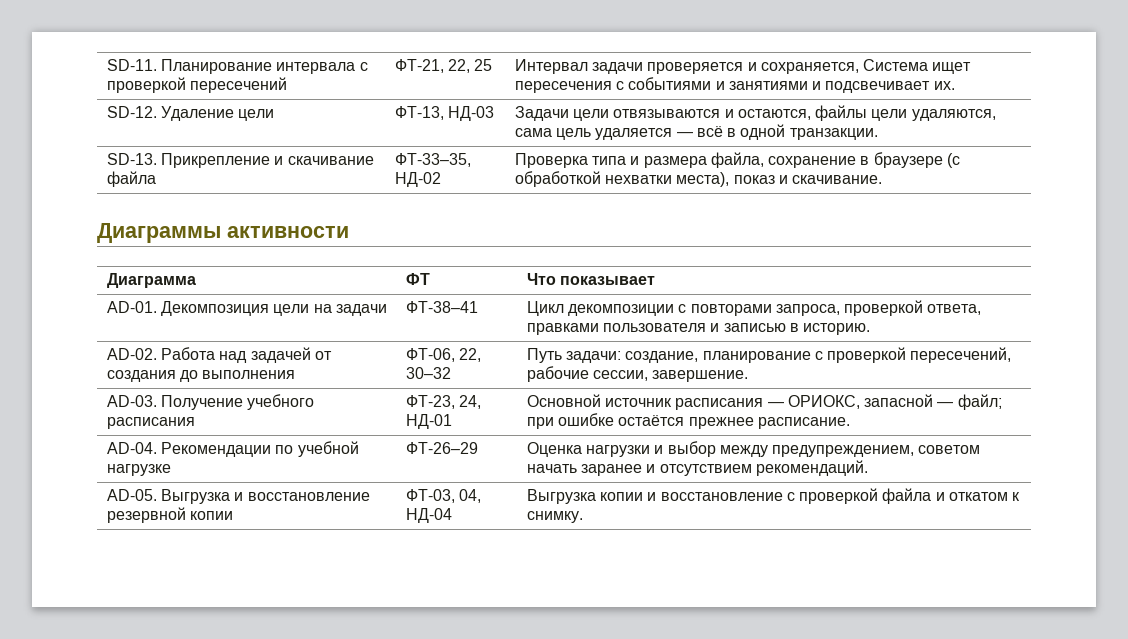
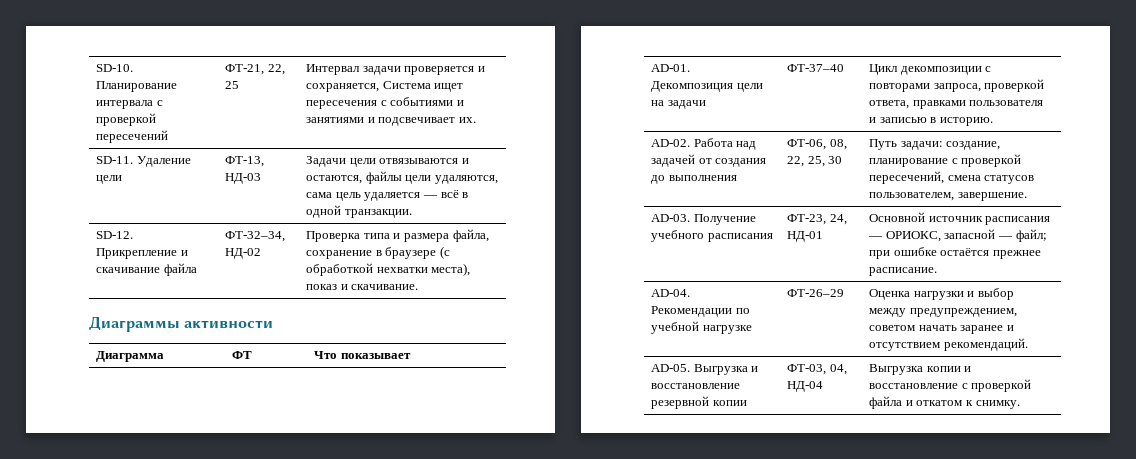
[106,59,157,71] SD-11. -> [96,64,134,72] SD-10.
[106,106,157,118] SD-12. -> [96,156,134,164] SD-11.
[106,153,157,165] SD-13. -> [96,231,134,239] SD-12.
[394,153,471,167] ФТ-33–35, -> [225,231,286,242] ФТ-32–34,
[405,301,478,313] ФТ-38–41 -> [787,64,845,72] ФТ-37–40
[458,348,481,362] [405,367,451,379] 22, 30–32 -> [829,139,847,150] [787,156,843,167] 08, 22, 25, 30
[526,366,648,382] рабочие сессии, -> [947,175,1035,184] [869,192,955,201] смена статусов пользователем,

